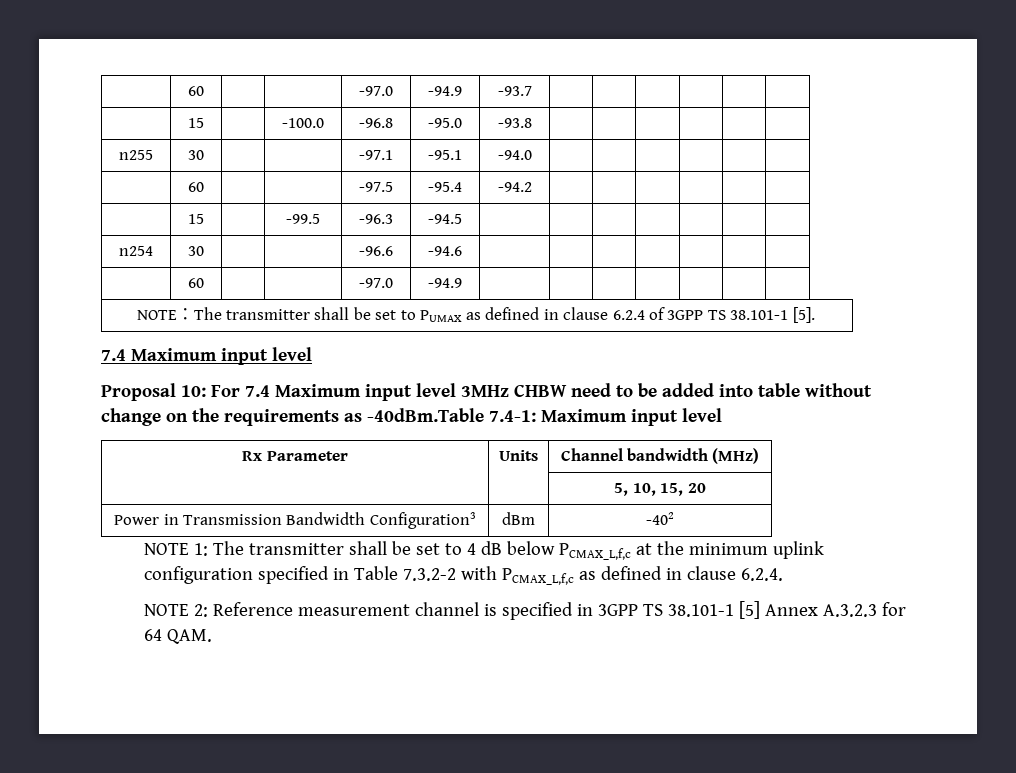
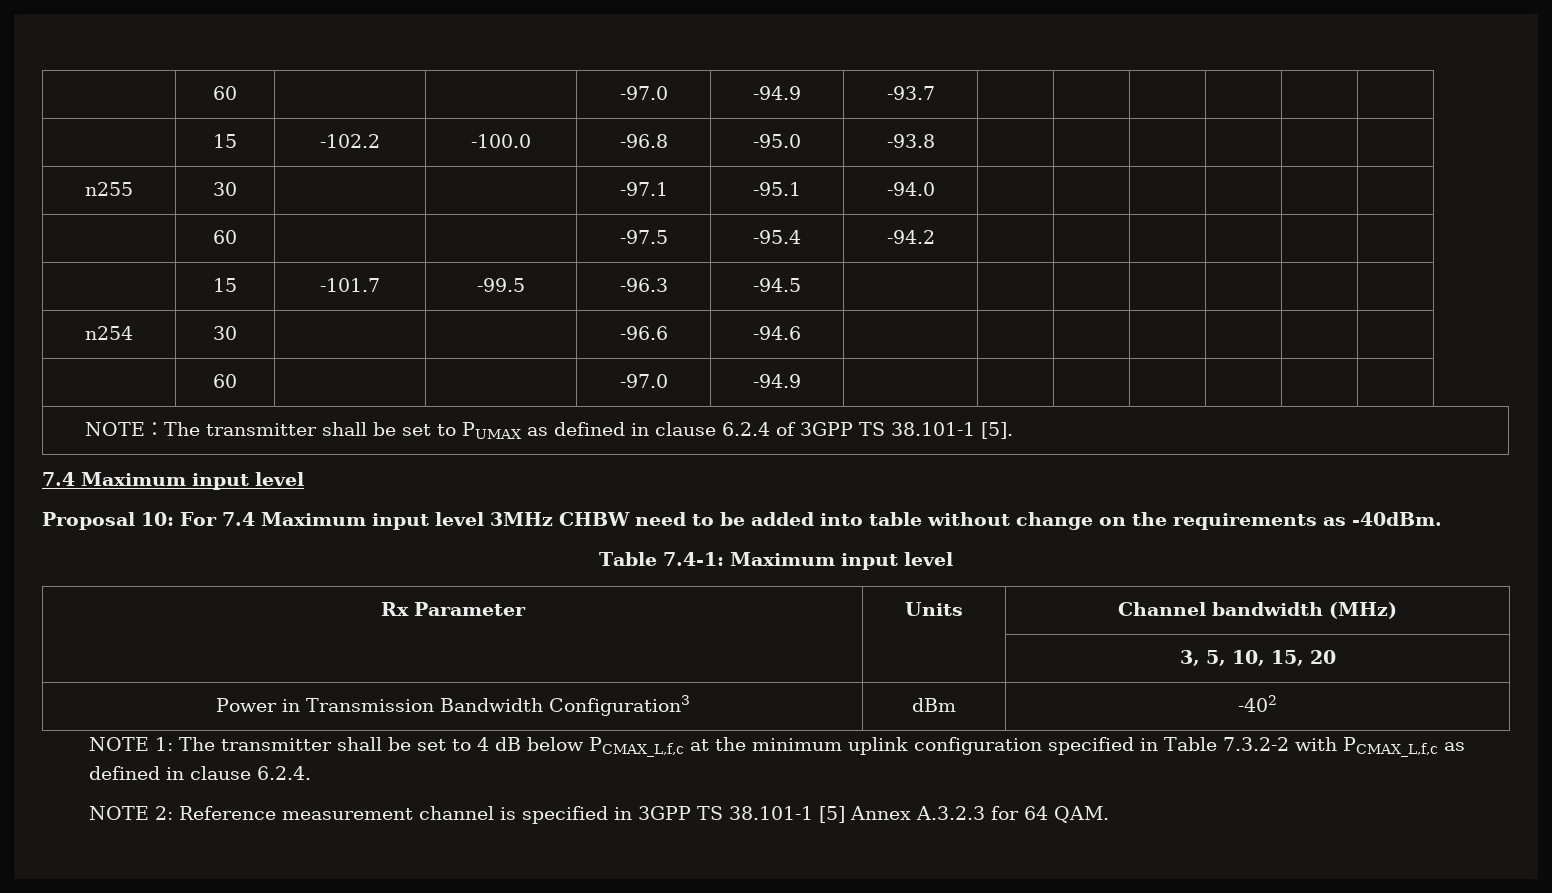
(204, 123) none -> [320,134,380,148] -102.2
(204, 219) none -> [320,278,380,292] -101.7
[366,408,484,422] -40dBm.Table -> [1351,512,1442,526] [599,552,658,566] -40dBm. // Table
(760, 456) none -> [1179,650,1200,666] 3,

